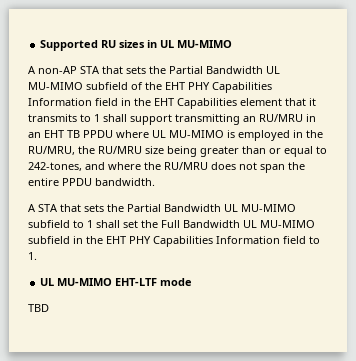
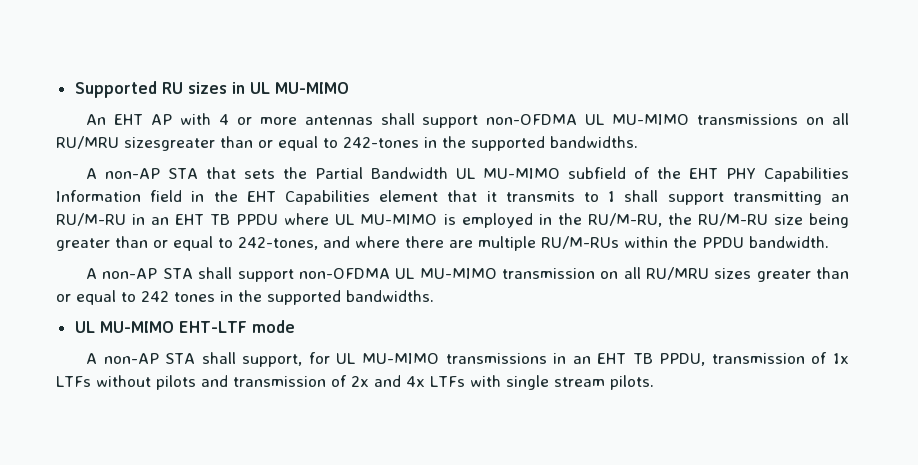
(233, 44) none -> [86,113,849,128] [56,136,638,151] // An EHT AP with 4 or more antennas shall support non-OFDMA UL MU-MIMO transmissions on all RU/MRU sizesgreater than or equal to 242-tones in the supported bandwidths.
[259,114,303,122] RU/MRU -> [56,213,126,226] RU/M-RU
[28,146,142,155] RU/MRU, the RU/MRU -> [587,213,768,227] RU/M-RU, the RU/M-RU
[144,162,305,173] [28,178,155,186] [28,204,296,212] [28,220,315,228] [28,236,320,247] [28,252,37,260] [40,278,193,286] [28,304,49,312] the RU/MRU does not span the entire PPDU bandwidth. // A STA that sets the Partial Bandwidth UL MU-MIMO subfield to 1 shall set the Full Bandwidth UL MU-MIMO subfield in the EHT PHY Capabilities Information field to 1. // UL MU-MIMO EHT-LTF mode // TBD -> [405,236,829,251] [86,267,849,282] [56,290,434,305] [74,320,295,333] [86,352,850,367] [56,375,654,390] there are multiple RU/M-RUs within the PPDU bandwidth. // A non-AP STA shall support non-OFDMA UL MU-MIMO transmission on all RU/MRU sizes greater than or equal to 242 tones in the supported bandwidths. // UL MU-MIMO EHT-LTF mode // A non-AP STA shall support, for UL MU-MIMO transmissions in an EHT TB PPDU, transmission of 1x LTFs without pilots and transmission of 2x and 4x LTFs with single stream pilots.

